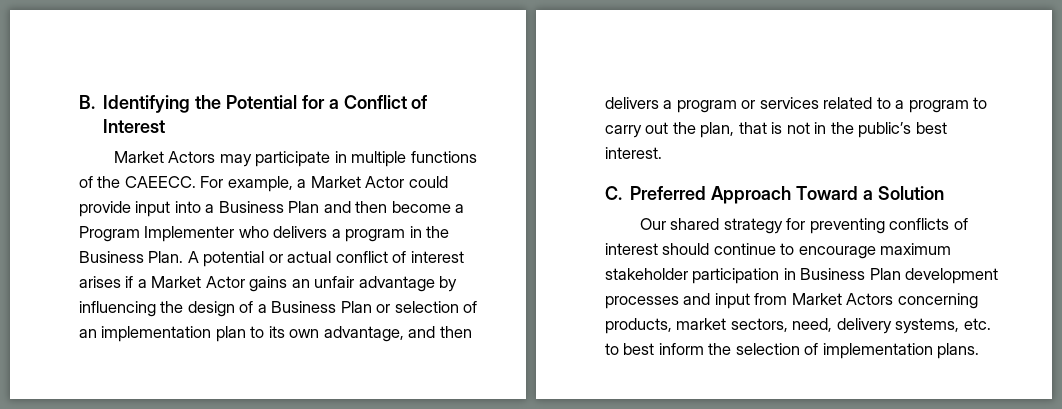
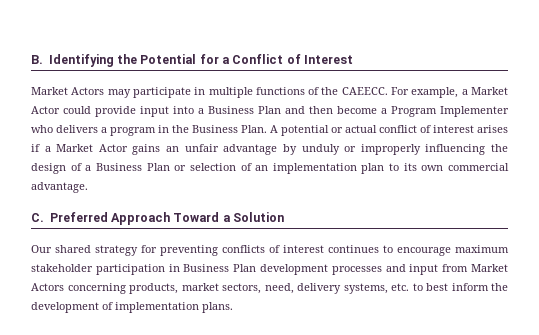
(458, 284) none -> [301,144,421,155] unduly or improperly
[323,326,472,342] [605,97,988,113] [605,122,947,138] [605,147,662,159] advantage, and then delivers a program or services related to a program to carry out the plan, that is not in the public’s best interest. -> [448,163,510,171] [31,182,88,193] commercial advantage.
[662,243,776,255] should continue -> [328,245,379,253] continues
[735,343,800,355] selection -> [31,302,99,313] development

